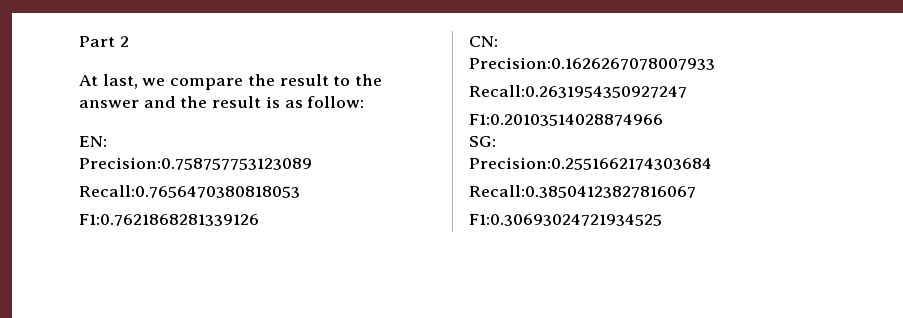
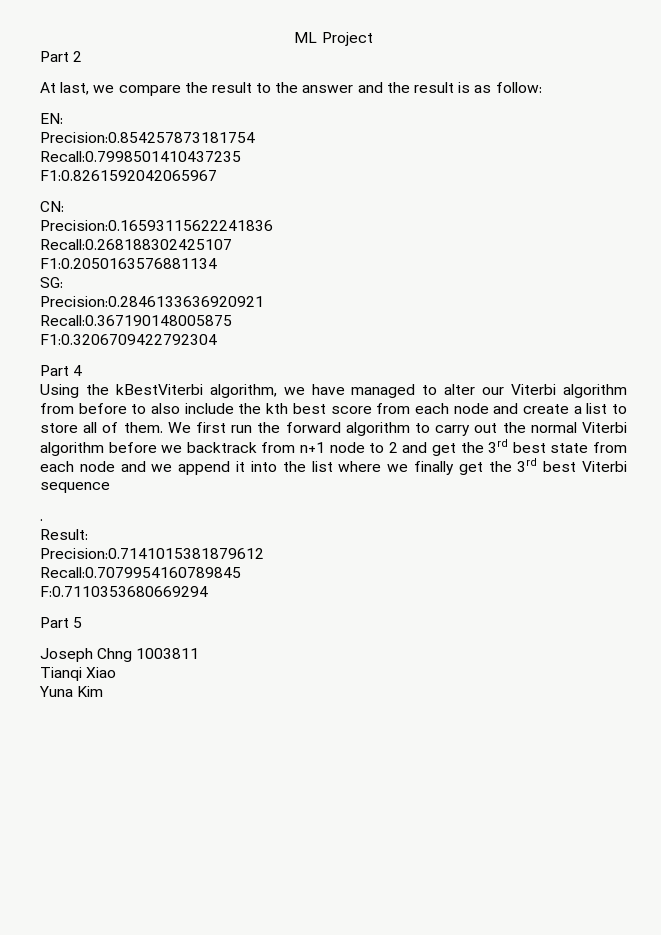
(79, 41) none -> [294,32,373,46] ML Project //
[79,157,312,170] [79,185,300,198] [79,214,259,226] [469,36,498,47] [469,57,715,70] [469,85,687,98] [469,114,663,126] [469,136,496,147] [469,157,712,170] [469,185,696,198] [469,214,662,226] Precision:0.758757753123089 // Recall:0.7656470380818053 // F1:0.7621868281339126 // CN: // Precision:0.1626267078007933 // Recall:0.2631954350927247 // F1:0.20103514028874966 // SG: // Precision:0.2551662174303684 // Recall:0.38504123827816067 // F1:0.30693024721934525 -> [40,132,255,143] [40,151,241,162] [40,170,217,181] [40,201,64,212] [40,220,273,231] [40,239,232,250] [40,258,217,269] [40,277,63,288] [40,296,264,307] [40,315,232,326] [40,334,217,345] [40,365,83,376] [40,384,627,398] [40,403,627,414] [40,422,627,436] [40,439,628,456] [40,458,627,475] [40,482,110,493] [40,519,43,521] [40,529,88,540] [40,548,264,559] [40,567,241,578] [40,586,208,597] [40,617,83,628] [40,648,200,662] [40,667,117,681] [39,686,104,697] Precision:0.854257873181754 // Recall:0.7998501410437235 // F1:0.8261592042065967 // CN: // Precision:0.16593115622241836 // Recall:0.268188302425107 // F1:0.2050163576881134 // SG: // Precision:0.2846133636920921 // Recall:0.367190148005875 // F1:0.3206709422792304 // Part 4 // Using the kBestViterbi algorithm, we have managed to alter our Viterbi algorithm from before to also include the kth best score from each node and create a list to store all of them. We first run the forward algorithm to carry out the normal Viterbi algorithm before we backtrack from n+1 node to 2 and get the 3rd best state from each node and we append it into the list where we finally get the 3rd best Viterbi sequence // . // Result: // Precision:0.7141015381879612 // Recall:0.7079954160789845 // F:0.7110353680669294 // Part 5 // Joseph Chng 1003811 // Tianqi Xiao // Yuna Kim

